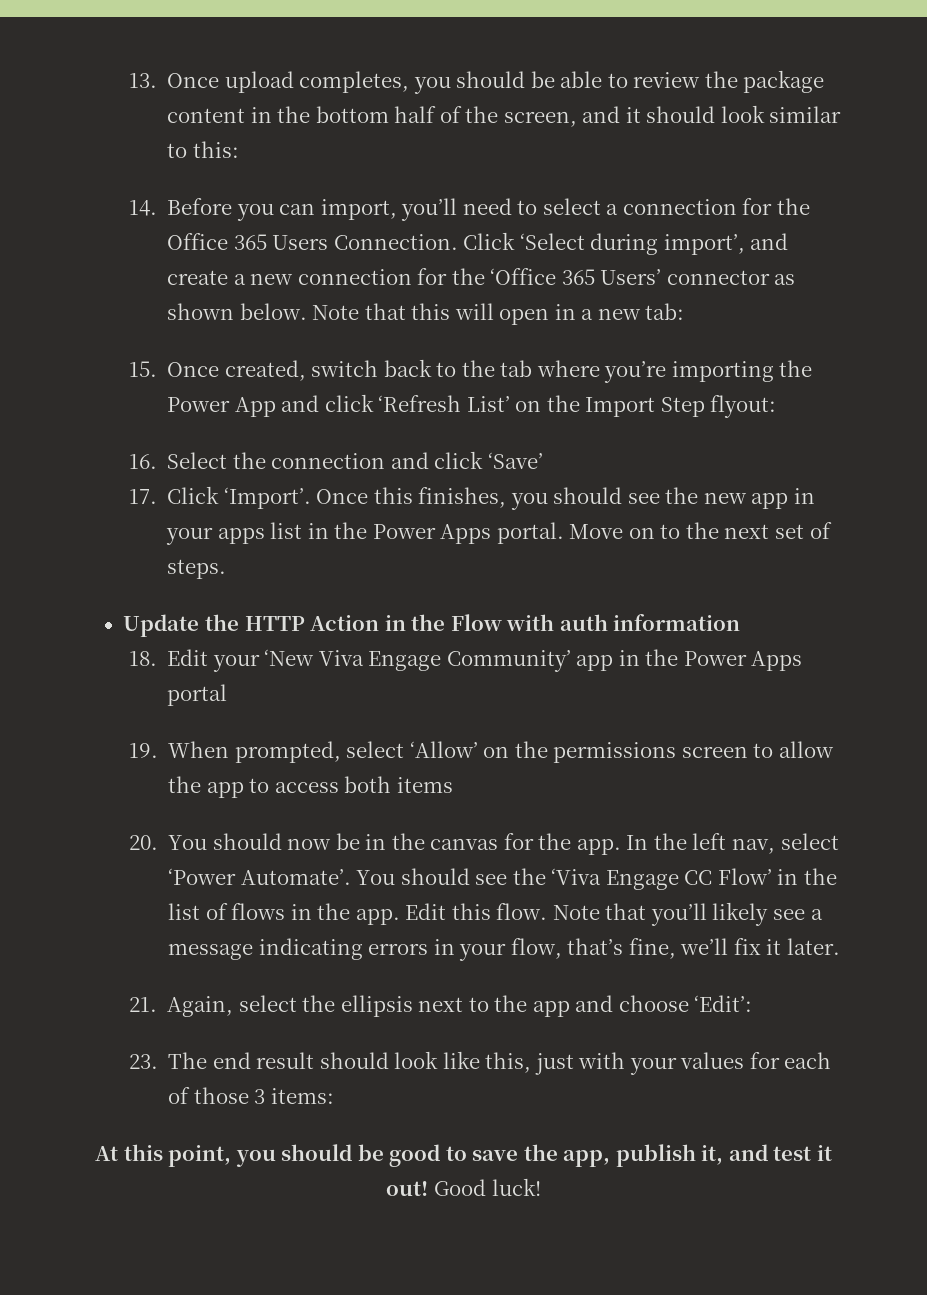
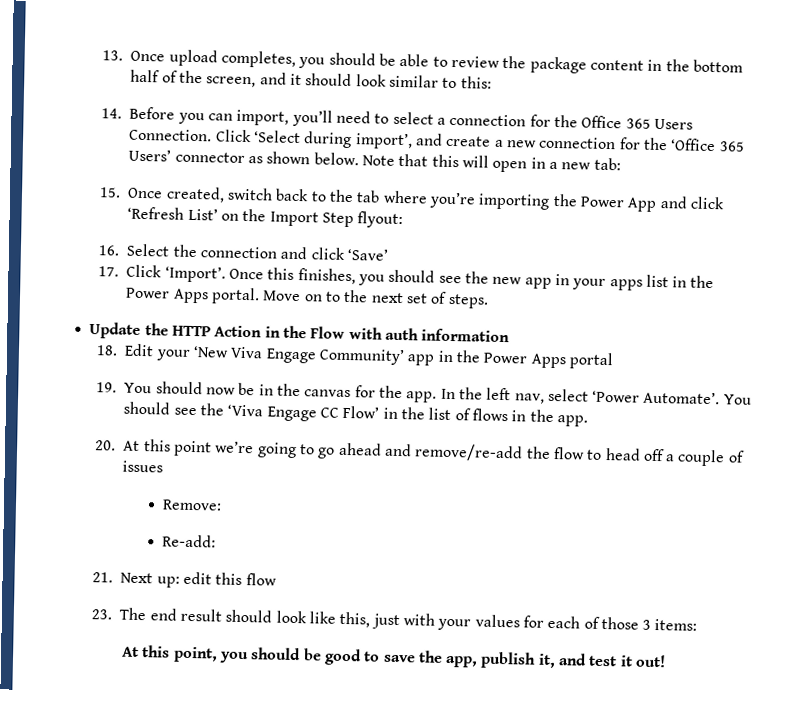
[168,741,834,763] [168,776,453,798] [128,835,158,850] When prompted, select ‘Allow’ on the permissions screen to allow the app to access both items // 20. -> (118, 387) none
[405,902,823,926] [168,938,840,961] [128,995,753,1017] Edit this flow. Note that you’ll likely see a message indicating errors in your flow, that’s fine, we’ll fix it later. // 21. Again, select the ellipsis next to the app and choose ‘Edit’: -> [95,439,745,467] [122,460,164,473] [162,499,223,511] [162,534,217,548] [92,571,277,588] // 20. At this point we’re going to go ahead and remove/re-add the flow to head off a couple of issues // Remove: // Re-add: // 21. Next up: edit this flow
[434,1178,541,1196] Good luck! -> (667, 661) none

